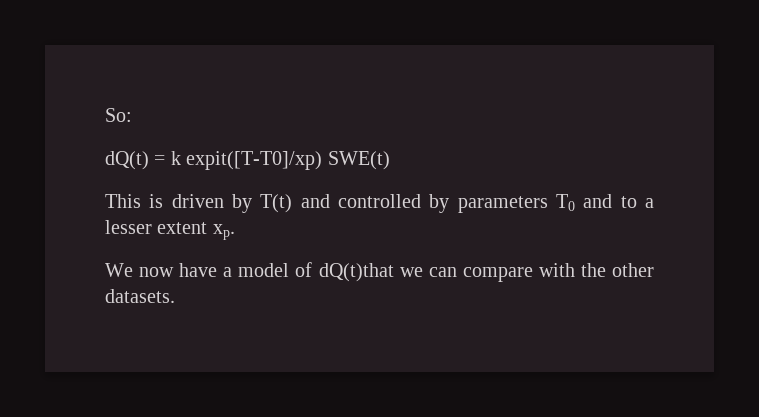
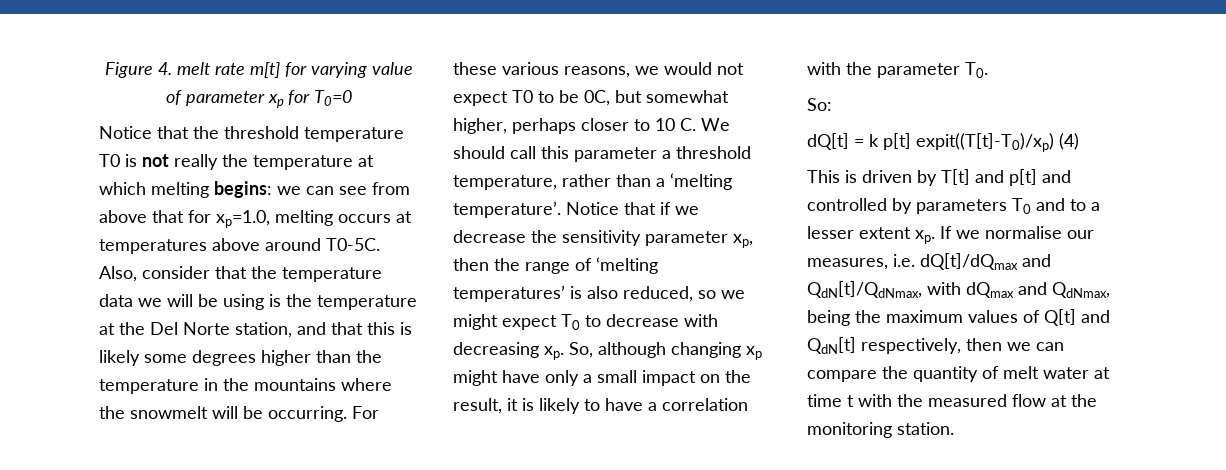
(105, 115) none -> [105,62,413,78] [165,90,353,108] [99,126,404,142] [99,154,374,170] [99,181,410,198] [99,210,412,228] [99,238,380,254] [99,266,382,282] [99,294,417,310] [99,322,412,338] [99,350,382,366] [99,378,392,394] [99,406,379,422] [453,62,744,78] [453,90,729,106] [453,118,730,134] [453,146,751,162] [453,173,732,190] [453,201,699,218] [453,230,753,248] [453,257,658,274] [453,285,745,302] [453,314,718,330] [453,342,762,360] [453,370,751,386] [453,398,748,414] [807,62,988,78] Figure 4. melt rate m[t] for varying value of parameter xp for T0=0 // Notice that the threshold temperature T0 is not really the temperature at which melting begins: we can see from above that for xp=1.0, melting occurs at temperatures above around T0-5C. Also, consider that the temperature data we will be using is the temperature at the Del Norte station, and that this is likely some degrees higher than the temperature in the mountains where the snowmelt will be occurring. For these various reasons, we would not expect T0 to be 0C, but somewhat higher, perhaps closer to 10 C. We should call this parameter a threshold temperature, rather than a ‘melting temperature’. Notice that if we decrease the sensitivity parameter xp, then the range of ‘melting temperatures’ is also reduced, so we might expect T0 to decrease with decreasing xp. So, although changing xp might have only a small impact on the result, it is likely to have a correlation with the parameter T0. //
[105,151,149,170] dQ(t) -> [807,133,849,150] dQ[t]
[186,151,390,170] expit([T-T0]/xp) SWE(t) -> [883,133,1079,152] p[t] expit((T[t]-T0)/xp) (4)
[260,194,293,213] T(t) -> [941,169,1037,186] T[t] and p[t]
[105,262,654,282] [105,289,175,303] // We now have a model of dQ(t)that we can compare with the other datasets. -> [940,226,1094,239] [807,253,1051,270] [807,281,1110,298] [807,309,1110,326] [807,337,1064,354] [807,366,1110,382] [807,394,1097,407] [807,422,954,438] If we normalise our measures, i.e. dQ[t]/dQmax and QdN[t]/QdNmax, with dQmax and QdNmax, being the maximum values of Q[t] and QdN[t] respectively, then we can compare the quantity of melt water at time t with the measured flow at the monitoring station.

